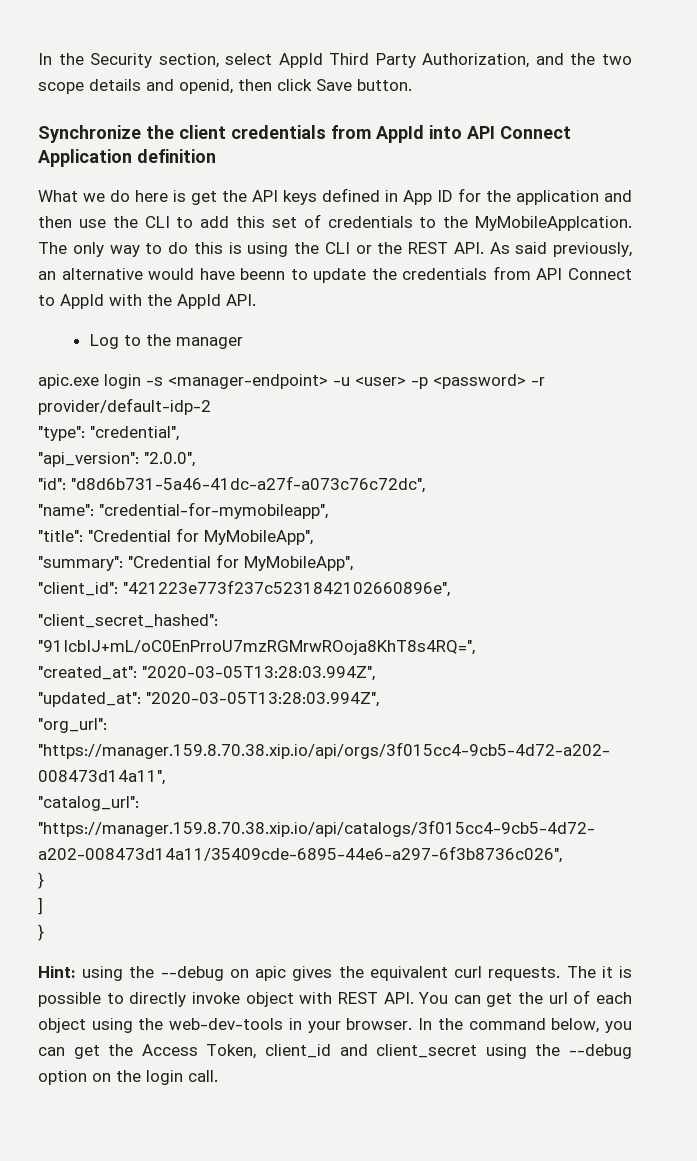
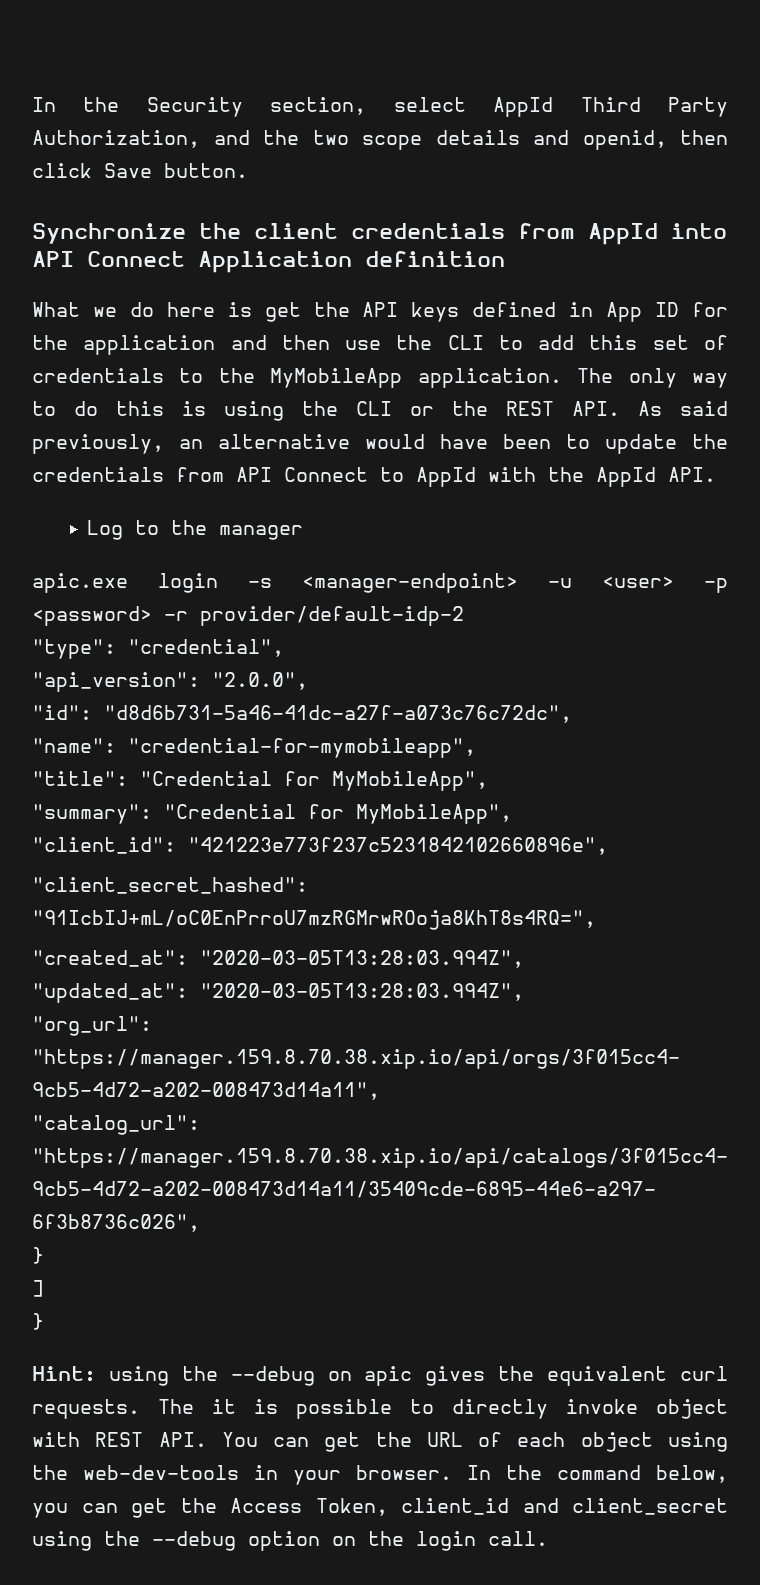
[474,216,632,231] MyMobileApplcation. -> [270,368,562,388] MyMobileApp application.
[240,268,286,280] beenn -> [503,434,551,449] been
[548,992,568,1004] url -> [426,1432,463,1447] URL

